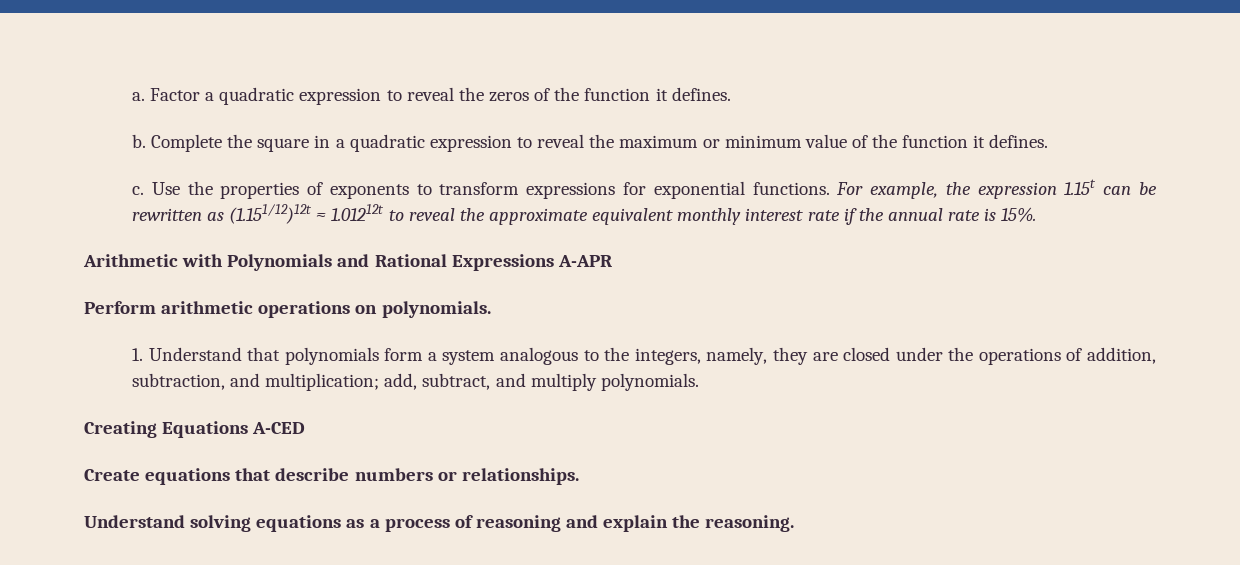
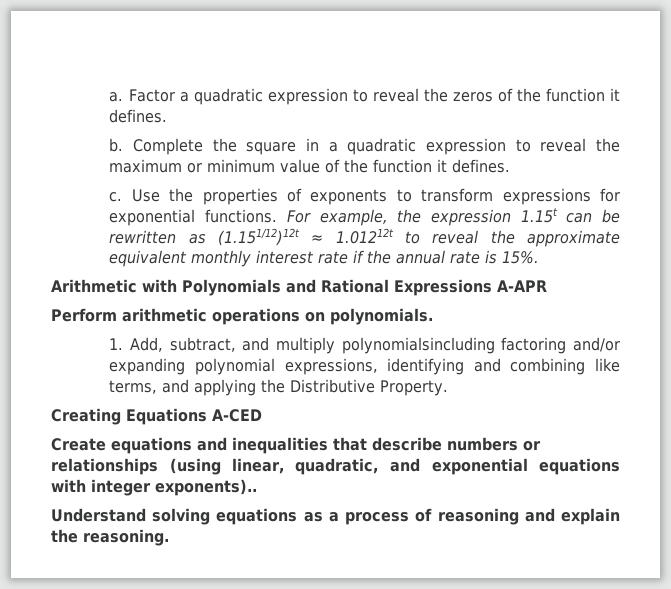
[148,347,1156,365] [131,373,699,391] Understand that polynomials form a system analogous to the integers, namely, they are closed under the operations of addition, subtraction, and multiplication; add, subtract, and multiply polynomials. -> [130,337,620,354] [109,358,620,375] [109,379,449,396] Add, subtract, and multiply polynomialsincluding factoring and/or expanding polynomial expressions, identifying and combining like terms, and applying the Distributive Property.
(231, 476) none -> [197,437,328,454] and inequalities
[461,468,579,485] relationships. -> [51,458,620,475] [51,479,257,496] relationships (using linear, quadratic, and exponential equations with integer exponents)..

